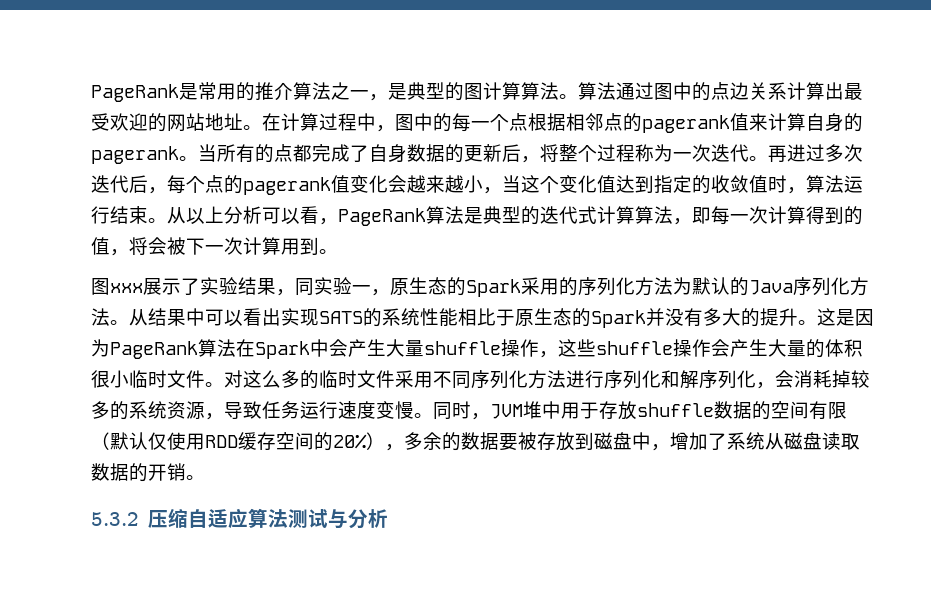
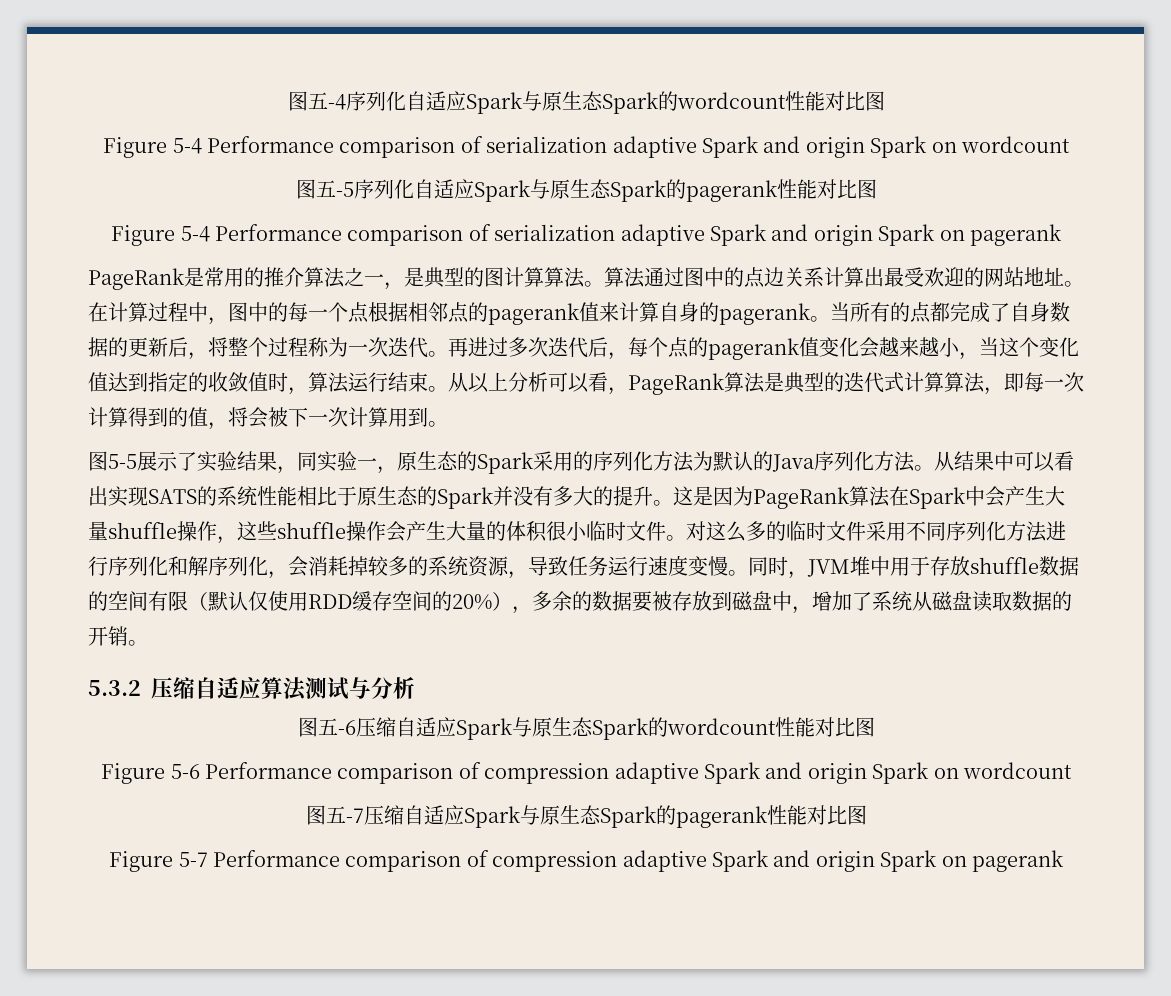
(91, 93) none -> [287,91,885,114] [103,136,1070,158] [295,179,877,202] [111,224,1062,246] 图五-4序列化自适应Spark与原生态Spark的wordcount性能对比图 // Figure 5-4 Performance comparison of serialization adaptive Spark and origin Spark on wordcount // 图五-5序列化自适应Spark与原生态Spark的pagerank性能对比图 // Figure 5-4 Performance comparison of serialization adaptive Spark and origin Spark on pagerank //
[110,283,143,293] xxx -> [108,454,137,469] 5-5
(389, 518) none -> [297,717,875,740] [101,762,1072,784] [305,805,867,828] [109,850,1064,872] // 图五-6压缩自适应Spark与原生态Spark的wordcount性能对比图 // Figure 5-6 Performance comparison of compression adaptive Spark and origin Spark on wordcount // 图五-7压缩自适应Spark与原生态Spark的pagerank性能对比图 // Figure 5-7 Performance comparison of compression adaptive Spark and origin Spark on pagerank

